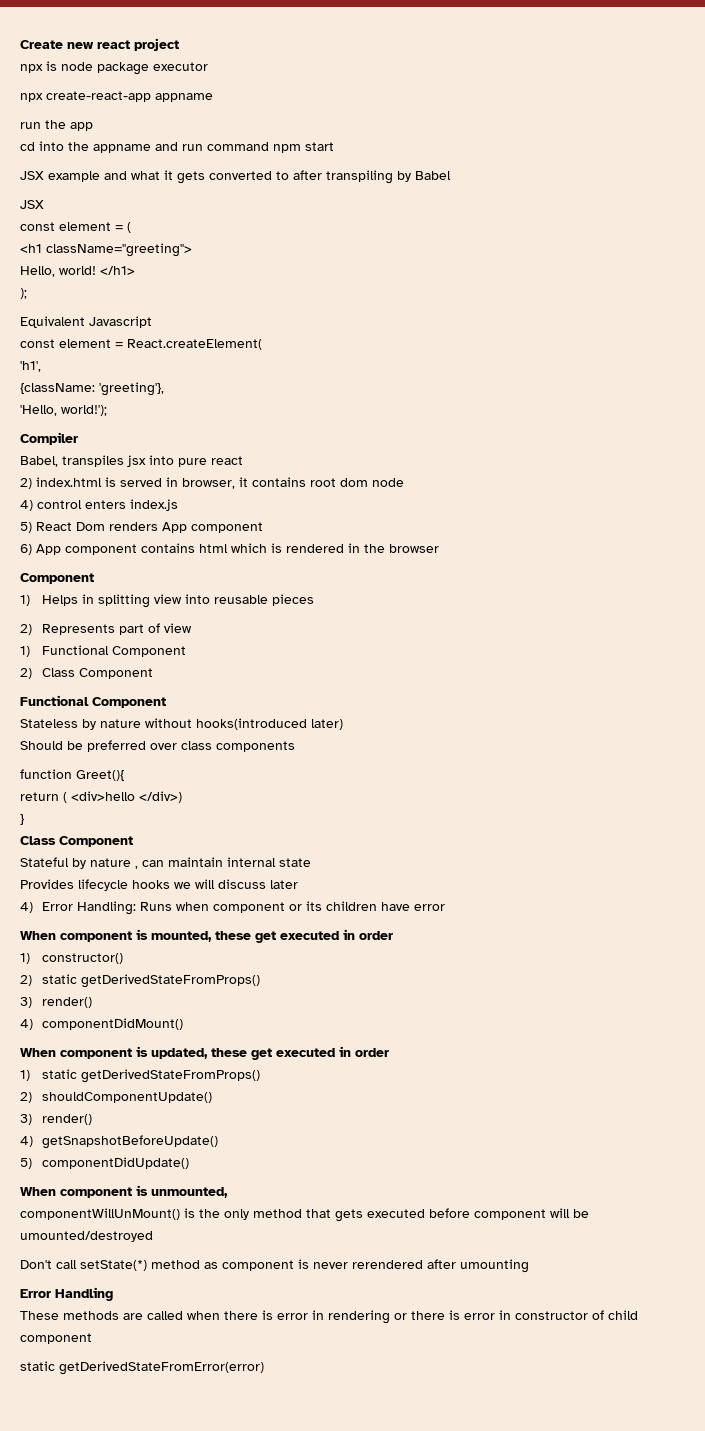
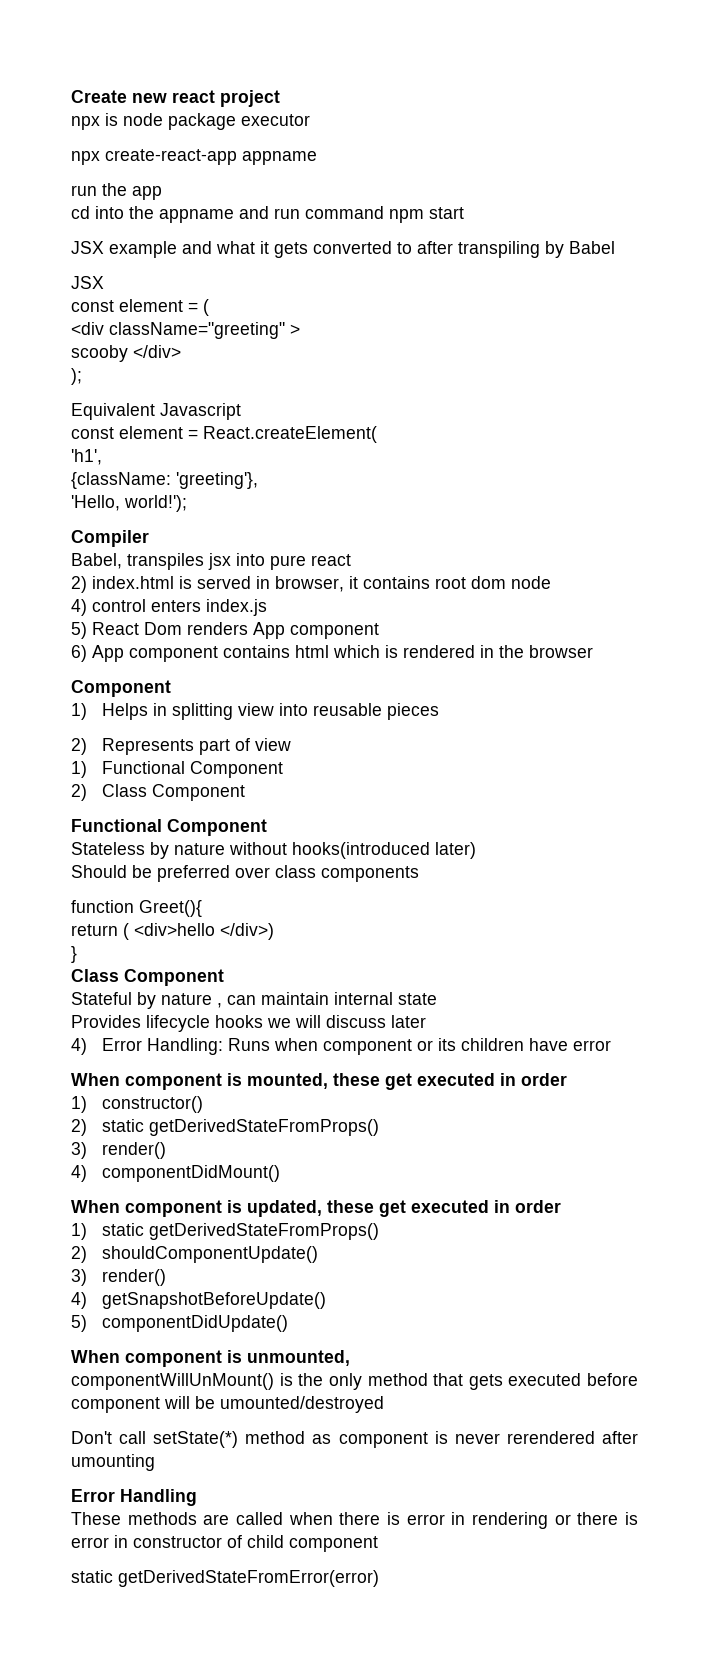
[20,243,192,257] [20,266,135,277] <h1 className="greeting"> // Hello, world! </h1> -> [71,322,300,339] [71,345,181,362] <div className="greeting" > // scooby </div>

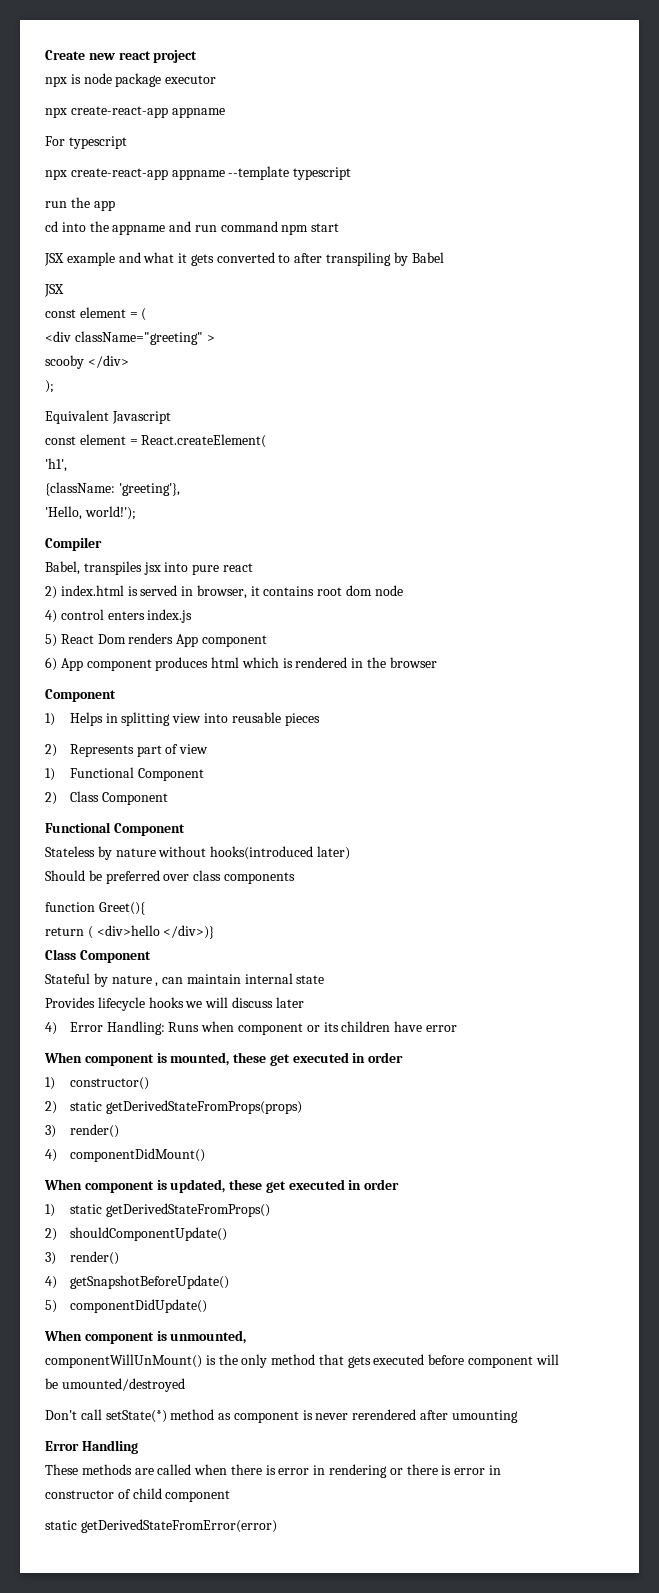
(317, 158) none -> [45,136,127,149] [45,166,352,180] // For typescript // npx create-react-app appname --template typescript
[223,645,290,658] contains -> [155,657,209,671] produces
[220,923,274,940] [71,946,77,963] </div>) // } -> [163,925,215,939] </div>)}
[148,1119,379,1136] getDerivedStateFromProps() -> [105,1100,302,1114] getDerivedStateFromProps(props)

